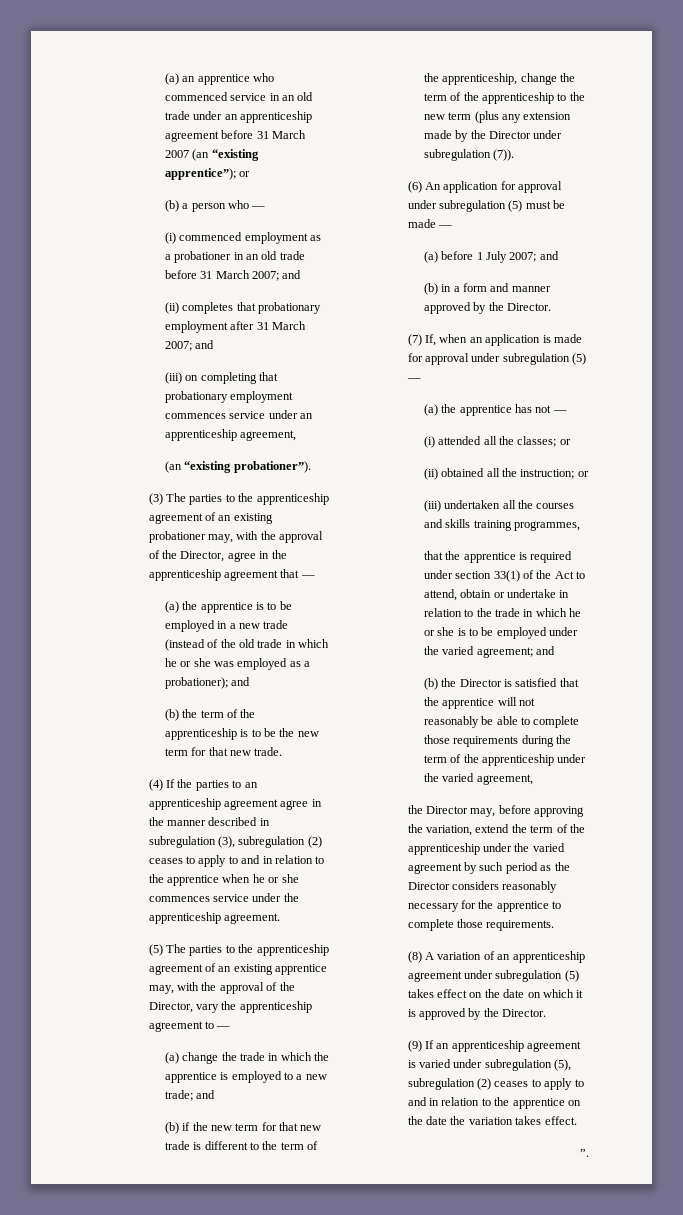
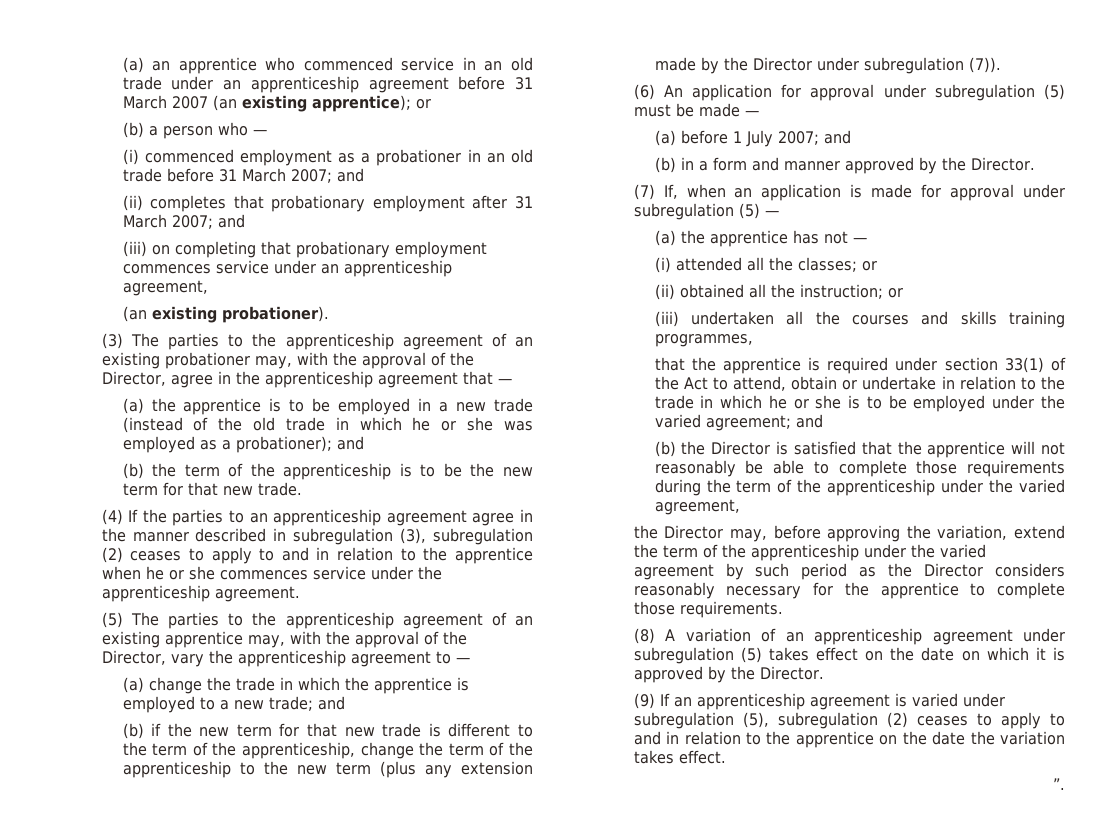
[211,149,259,161] [164,168,236,180] “existing apprentice”); -> [241,95,411,112] existing apprentice);
[184,461,311,473] “existing probationer”). -> [151,306,329,323] existing probationer).

